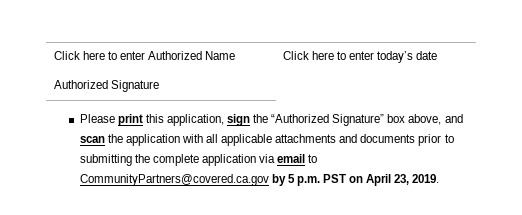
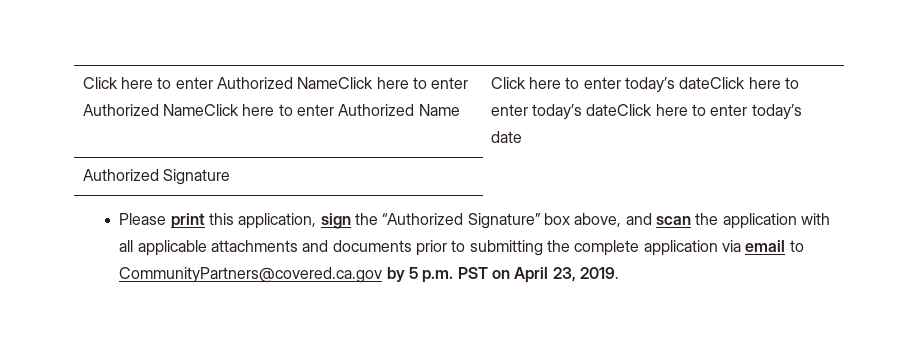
(202, 55) none -> [297,77,469,89] [82,104,415,116] NameClick here to enter Authorized NameClick here to enter Authorized
(413, 57) none -> [679,77,800,89] [490,104,802,120] dateClick here to enter today’s dateClick here to enter today’s

